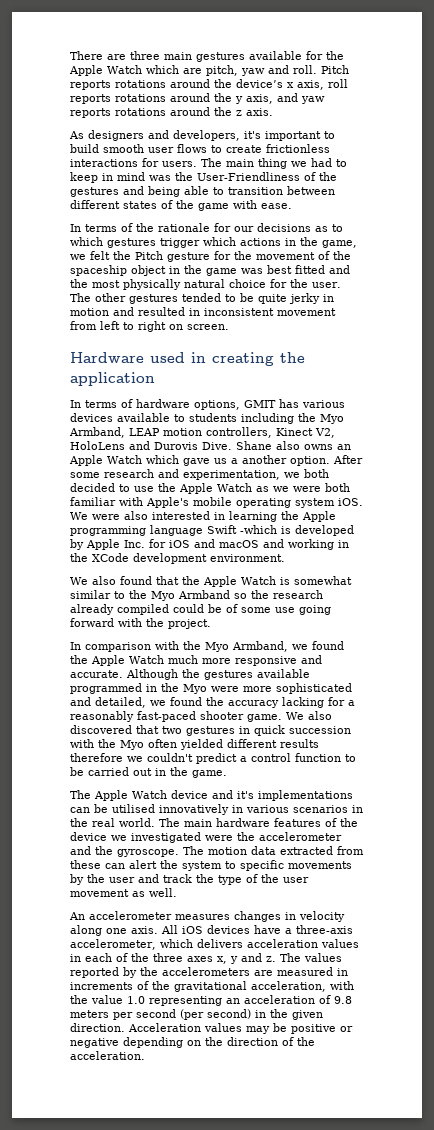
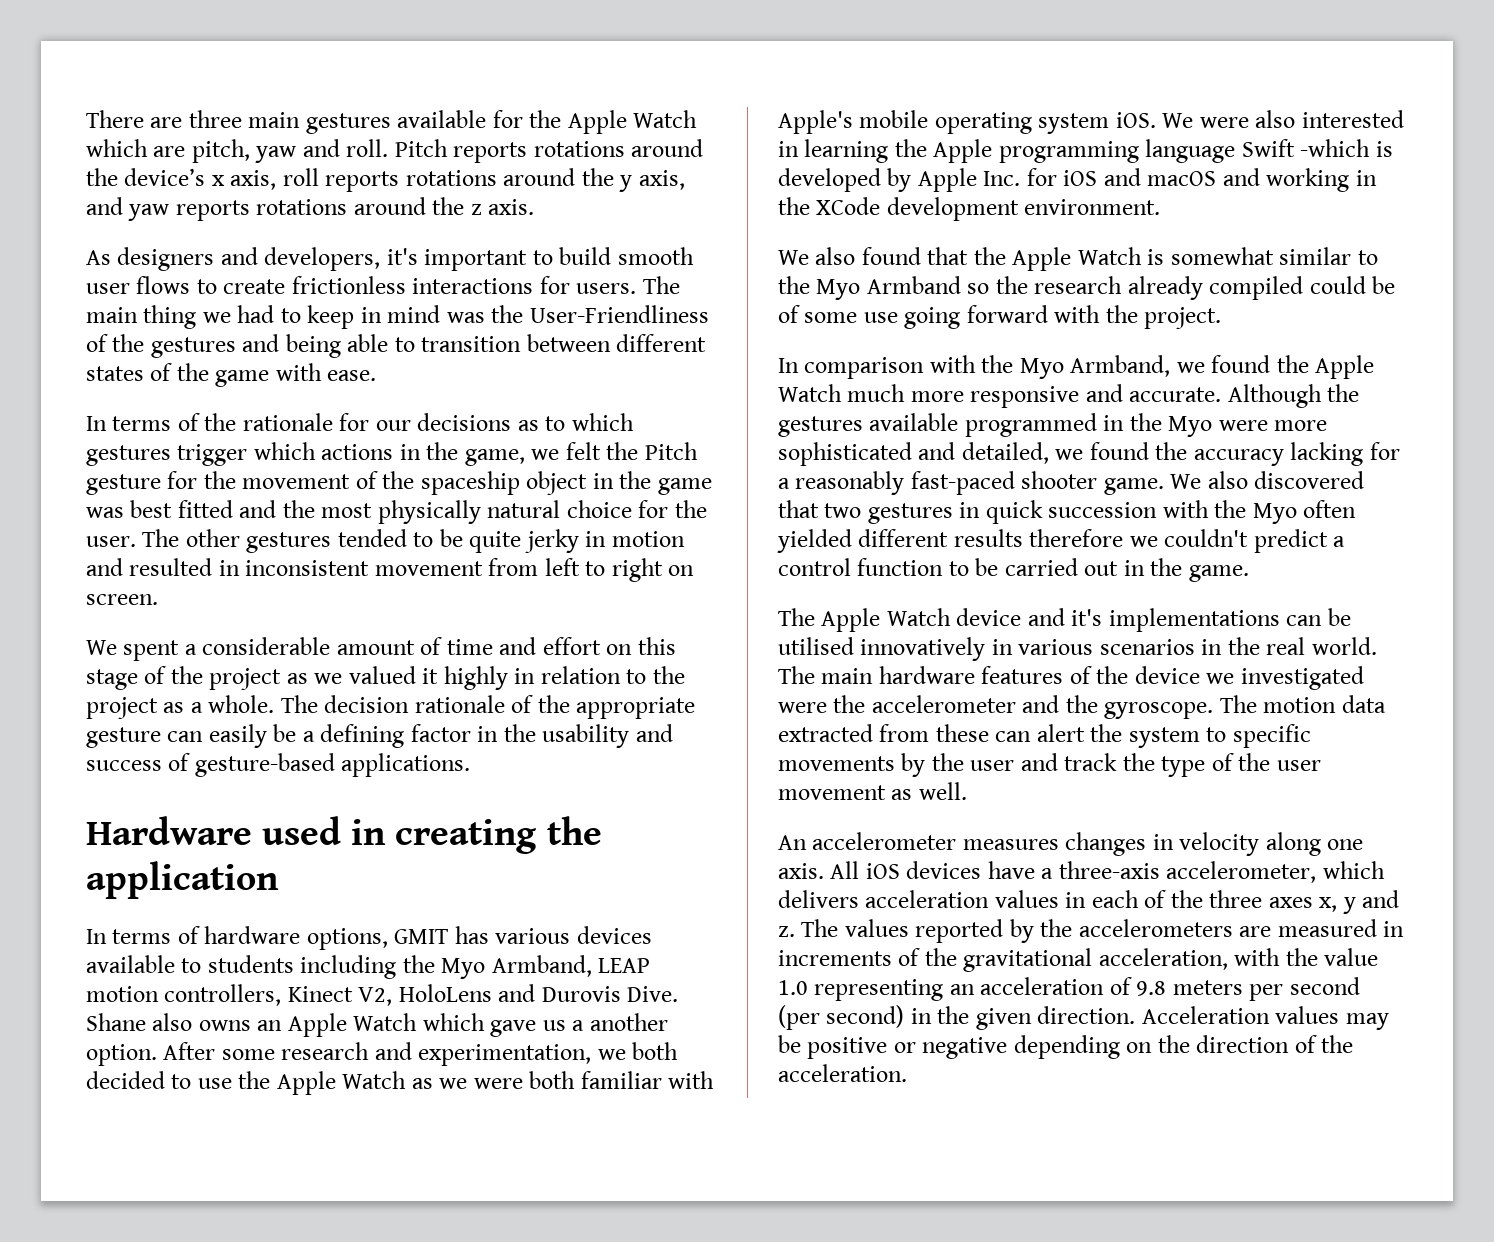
(229, 327) none -> [86,637,676,661] [86,666,685,690] [86,695,696,719] [86,724,673,748] [86,753,471,777] // We spent a considerable amount of time and effort on this stage of the project as we valued it highly in relation to the project as a whole. The decision rationale of the appropriate gesture can easily be a defining factor in the usability and success of gesture-based applications.

